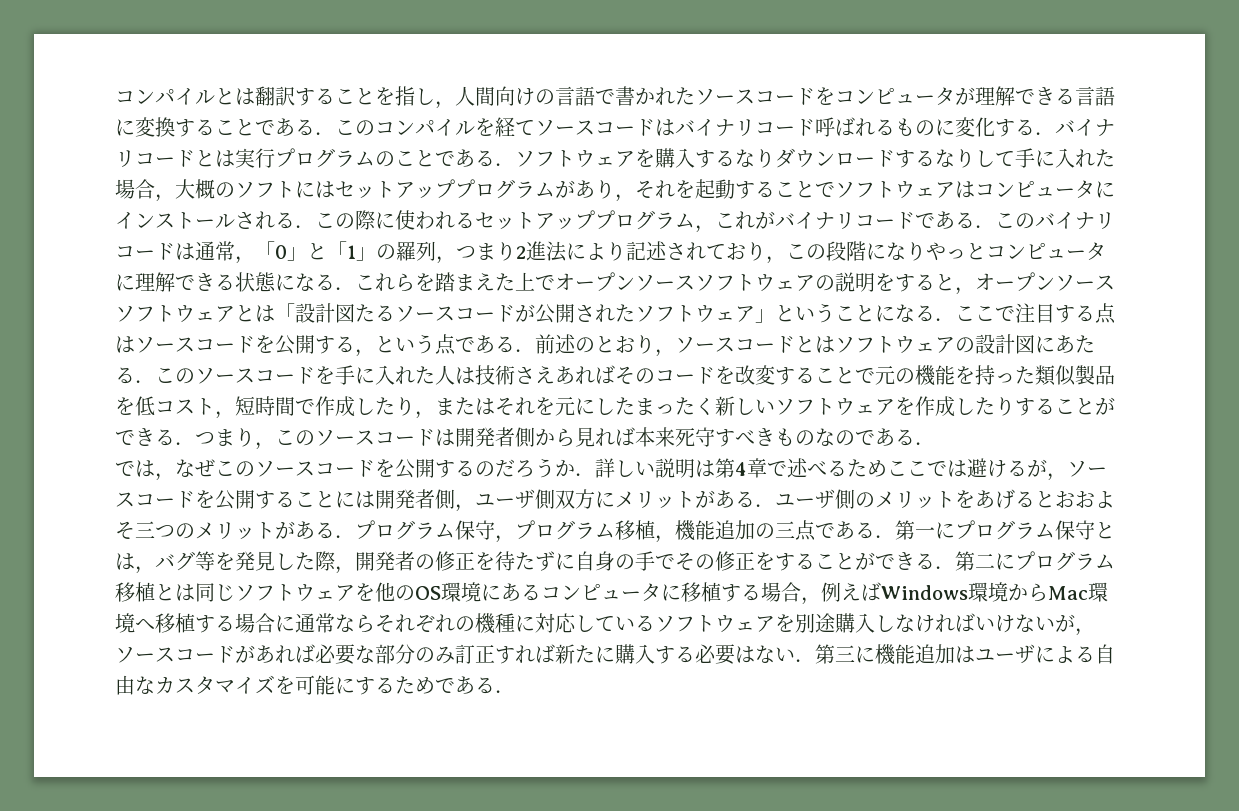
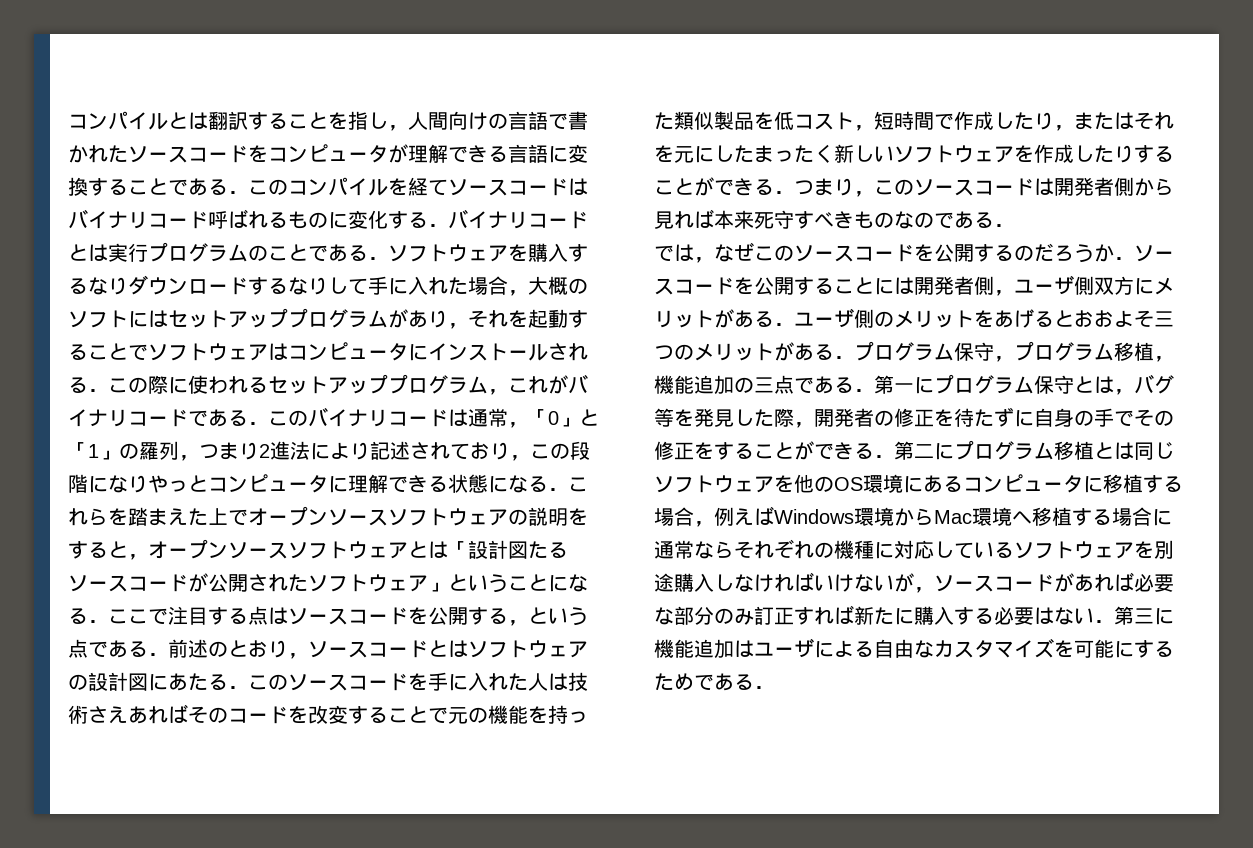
[595,458,1067,481] 詳しい説明は第4章で述べるためここでは避けるが， -> (1134, 258) none

